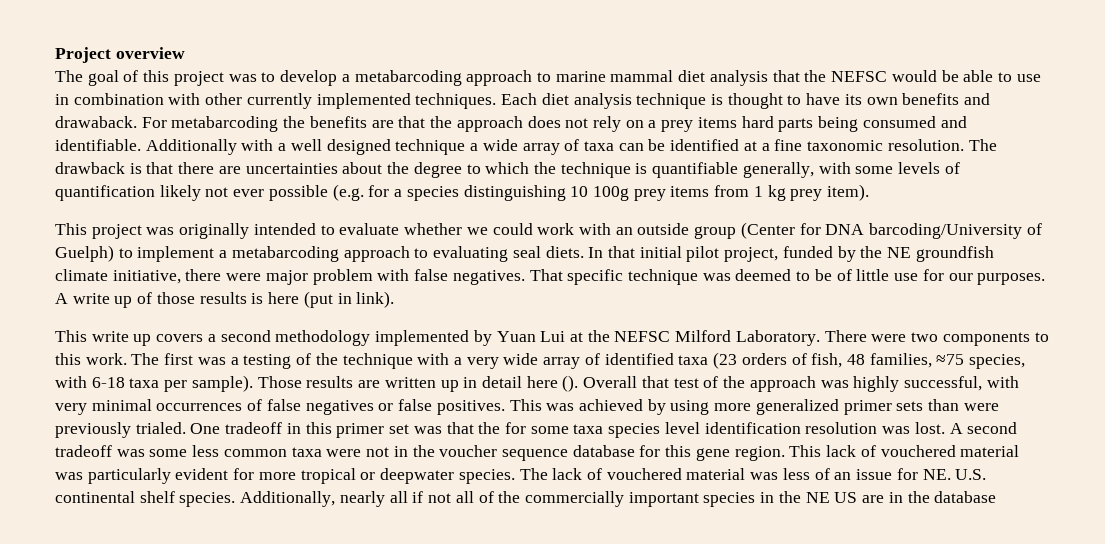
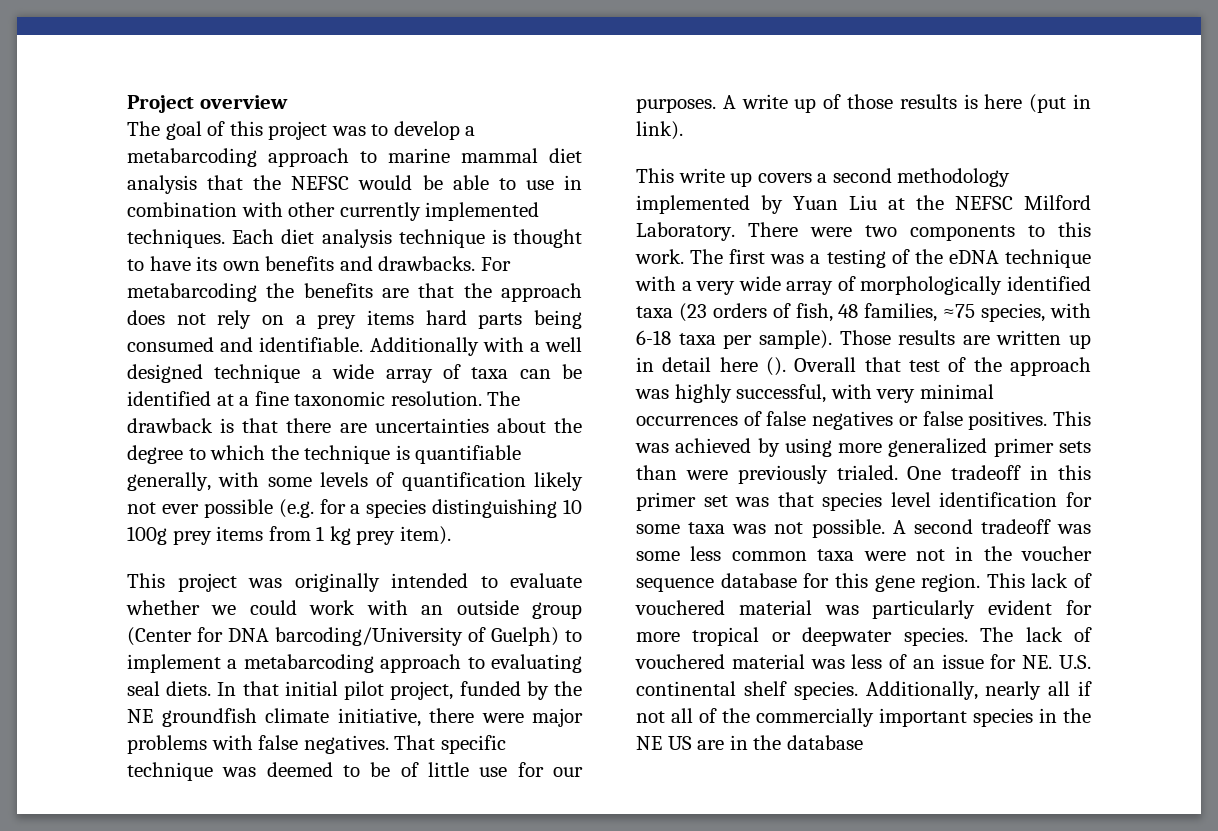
[55,116,137,128] drawaback. -> [378,256,476,271] drawbacks.
[312,269,373,285] problem -> [127,735,207,754] problems
[540,331,566,342] Lui -> [849,195,877,210] Liu
(338, 359) none -> [948,250,999,264] eDNA
(600, 359) none -> [860,276,1003,295] morphologically
[478,422,945,438] the for some taxa species level identification resolution was lost. -> [822,492,1092,511] [636,519,885,538] species level identification for some taxa was not possible.

